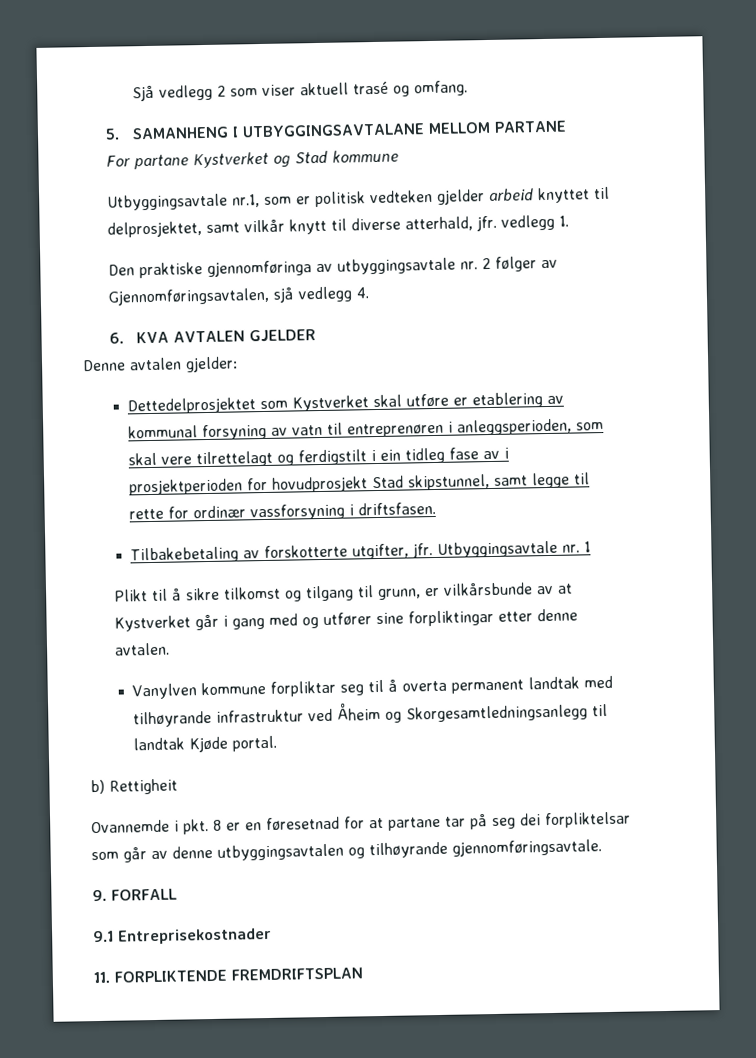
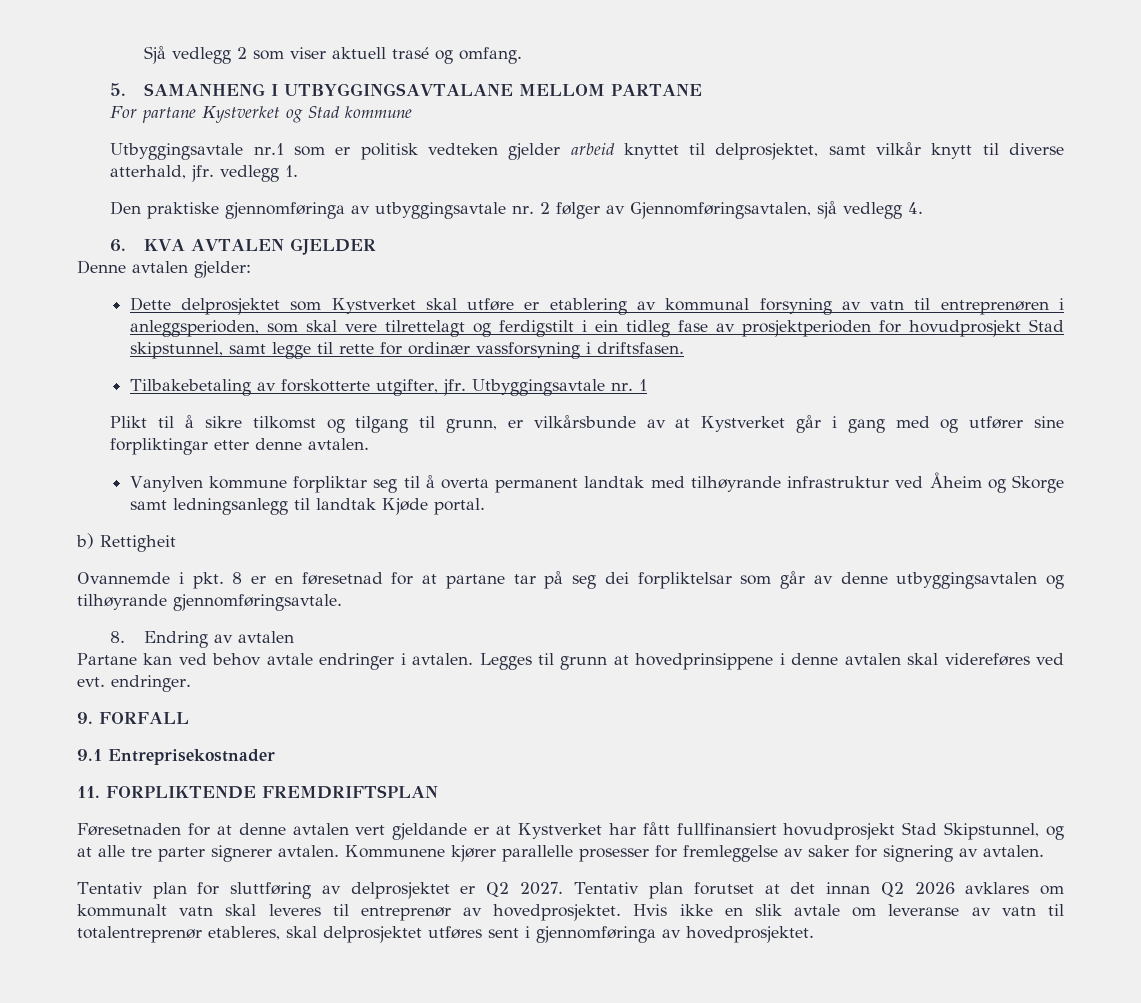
[231,194,260,208] nr.1, -> [253,143,284,155] nr.1
[127,397,257,415] Dettedelprosjektet -> [129,297,280,315] Dette delprosjektet
[504,447,510,459] i -> (735, 327) none
[406,704,589,723] Skorgesamtledningsanlegg -> [1011,475,1064,493] [129,498,288,515] Skorge samt ledningsanlegg
(602, 848) none -> [110,631,294,648] [77,653,1065,670] [77,675,191,692] // 8. Endring av avtalen // Partane kan ved behov avtale endringer i avtalen. Legges til grunn at hovedprinsippene i denne avtalen skal videreføres ved evt. endringer.
(363, 974) none -> [77,822,1064,840] [77,845,1044,862] [77,882,1065,899] [77,904,1064,921] [77,926,814,943] // Føresetnaden for at denne avtalen vert gjeldande er at Kystverket har fått fullfinansiert hovudprosjekt Stad Skipstunnel, og at alle tre parter signerer avtalen. Kommunene kjører parallelle prosesser for fremleggelse av saker for signering av avtalen. // Tentativ plan for sluttføring av delprosjektet er Q2 2027. Tentativ plan forutset at det innan Q2 2026 avklares om kommunalt vatn skal leveres til entreprenør av hovedprosjektet. Hvis ikke en slik avtale om leveranse av vatn til totalentreprenør etableres, skal delprosjektet utføres sent i gjennomføringa av hovedprosjektet.

